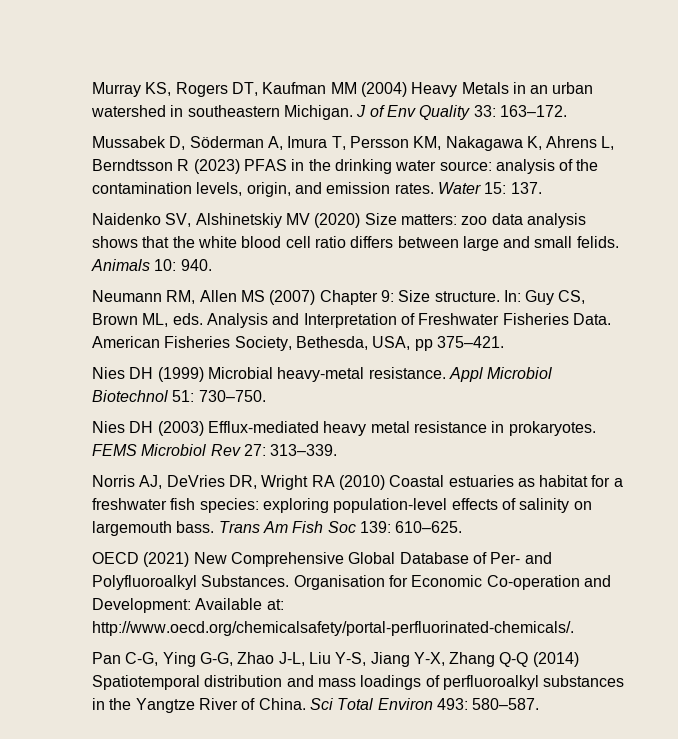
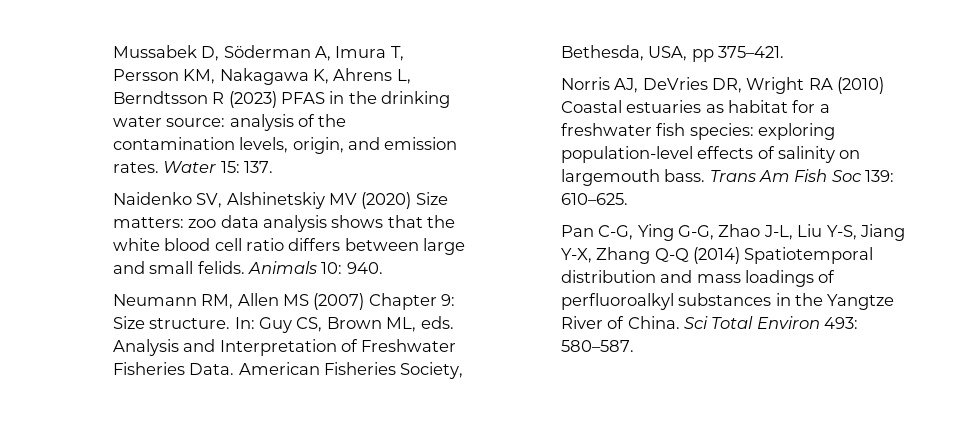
[91,82,594,97] [90,105,567,120] Murray KS, Rogers DT, Kaufman MM (2004) Heavy Metals in an urban watershed in southeastern Michigan. J of Env Quality 33: 163–172. // -> (112, 51) none
[91,367,553,382] [91,390,266,402] [91,421,596,436] [91,444,338,456] // Nies DH (1999) Microbial heavy-metal resistance. Appl Microbiol Biotechnol 51: 730–750. // Nies DH (2003) Efflux-mediated heavy metal resistance in prokaryotes. FEMS Microbiol Rev 27: 313–339. -> (784, 52) none
[91,552,552,567] [91,575,611,590] [91,598,284,613] [91,621,574,636] // OECD (2021) New Comprehensive Global Database of Per- and Polyfluoroalkyl Substances. Organisation for Economic Co-operation and Development: Available at: http://www.oecd.org/chemicalsafety/portal-perfluorinated-chemicals/. -> (628, 199) none

